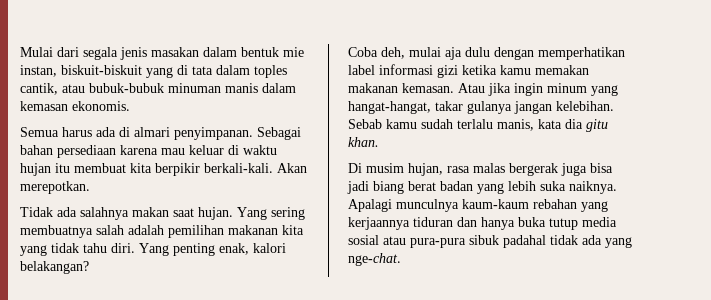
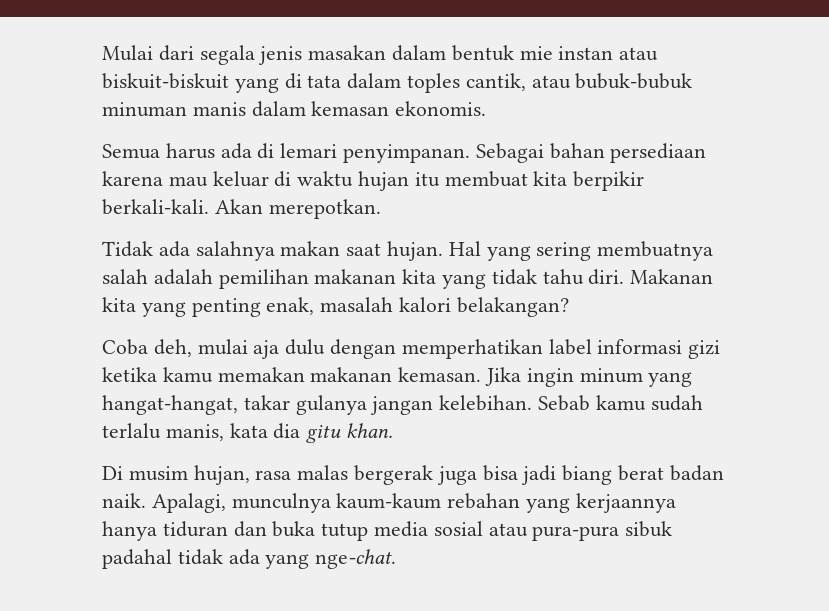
[20,65,57,77] instan, -> [558,46,659,61] instan atau
[134,127,170,137] almari -> [280,143,338,158] lemari
[237,207,267,220] Yang -> [448,241,531,261] Hal yang
[139,243,169,256] Yang -> [630,269,714,284] [102,297,186,317] Makanan kita yang
(249, 249) none -> [320,297,394,312] masalah
[458,83,511,96] Atau jika -> [485,367,522,386] Jika
[477,181,617,194] [348,199,392,212] yang lebih suka naiknya. Apalagi -> [102,493,226,513] naik. Apalagi,
(410, 223) none -> [102,521,157,541] hanya
[481,217,515,230] hanya -> (267, 529) none

